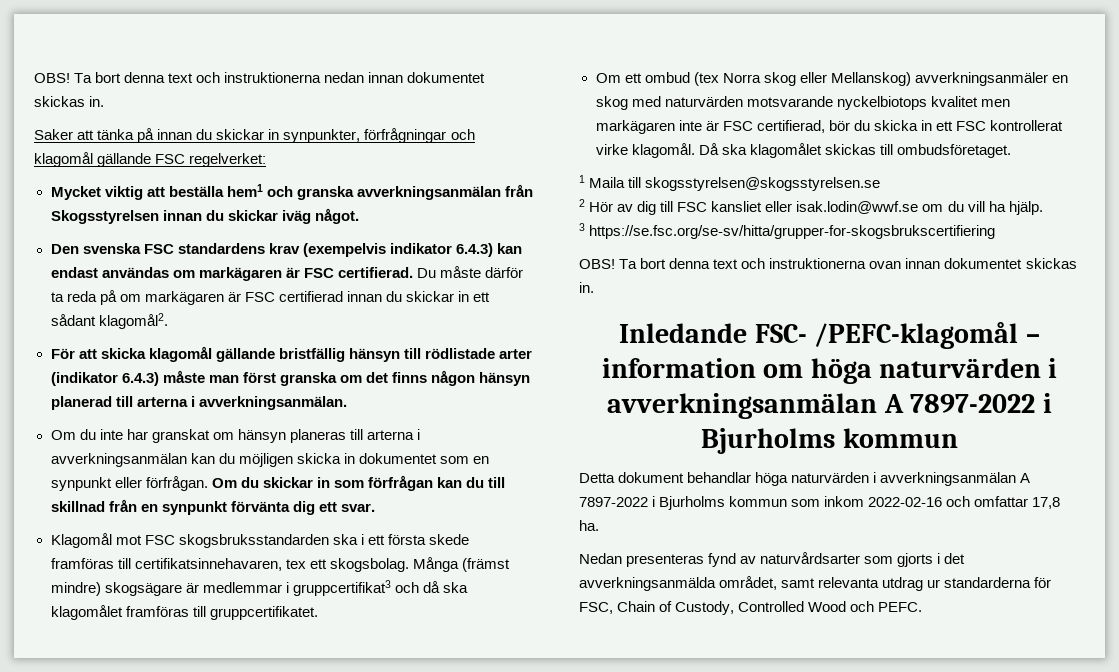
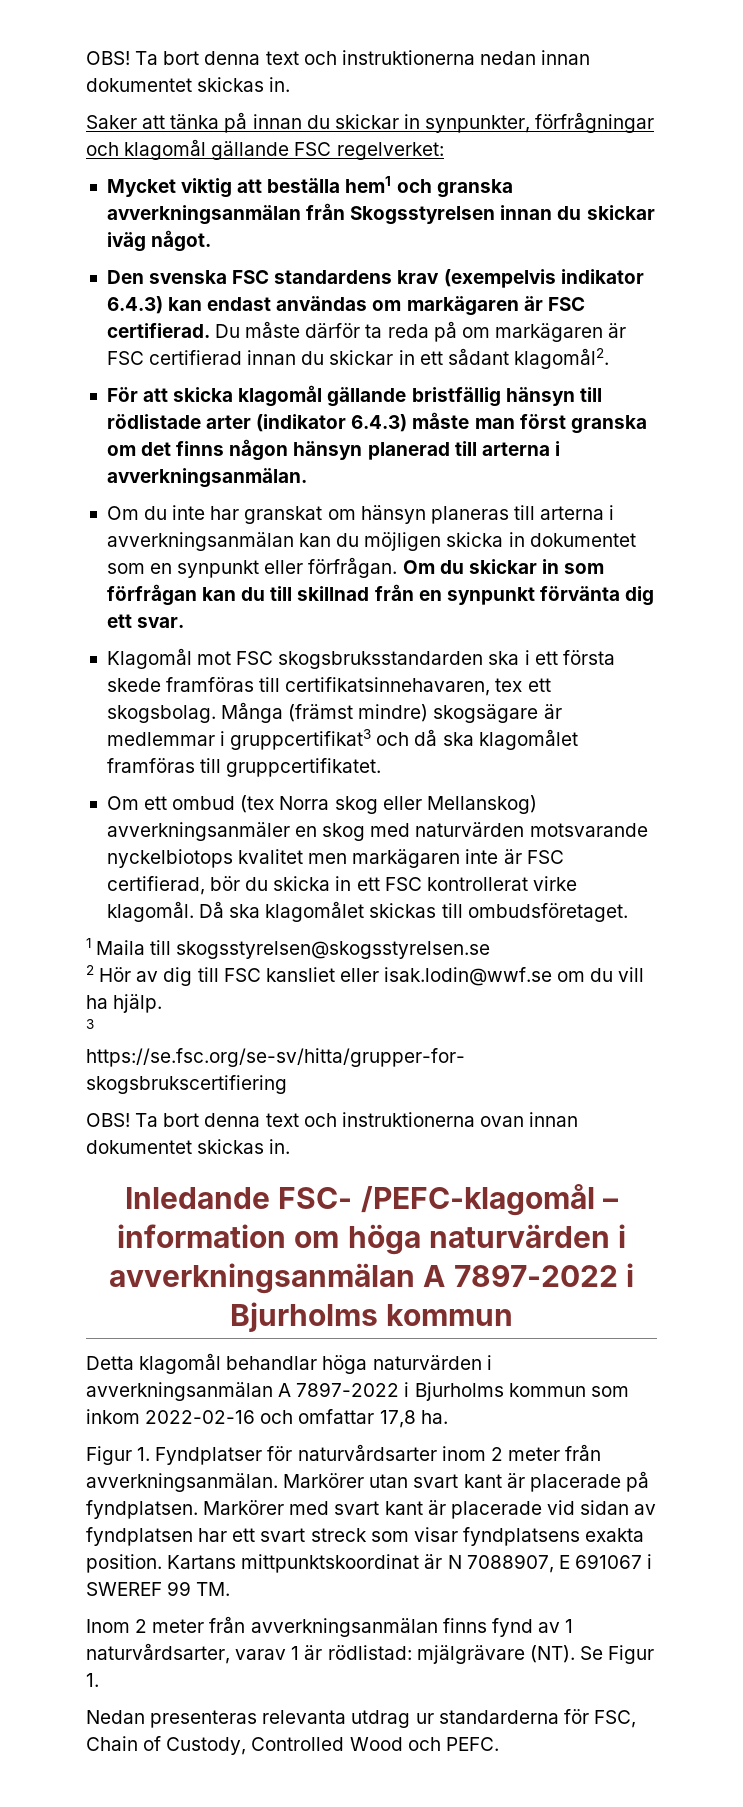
[618,472,685,483] dokument -> [139,1353,222,1374] klagomål
[579,552,966,567] [579,576,816,591] Nedan presenteras fynd av naturvårdsarter som gjorts i det avverkningsanmälda området, samt -> [86,1444,602,1465] [86,1471,649,1492] [86,1500,657,1519] [86,1527,645,1546] [86,1554,653,1573] [86,1581,231,1596] [86,1616,574,1637] [86,1643,655,1664] [86,1673,99,1687] [86,1710,258,1728] Figur 1. Fyndplatser för naturvårdsarter inom 2 meter från avverkningsanmälan. Markörer utan svart kant är placerade på fyndplatsen. Markörer med svart kant är placerade vid sidan av fyndplatsen har ett svart streck som visar fyndplatsens exakta position. Kartans mittpunktskoordinat är N 7088907, E 691067 i SWEREF 99 TM. // Inom 2 meter från avverkningsanmälan finns fynd av 1 naturvårdsarter, varav 1 är rödlistad: mjälgrävare (NT). Se Figur 1. // Nedan presenteras

